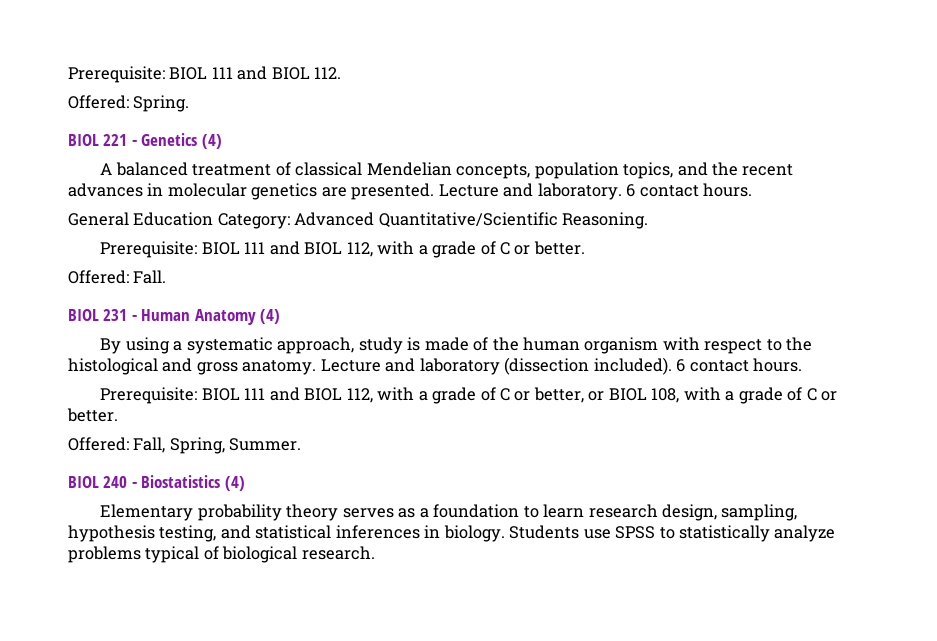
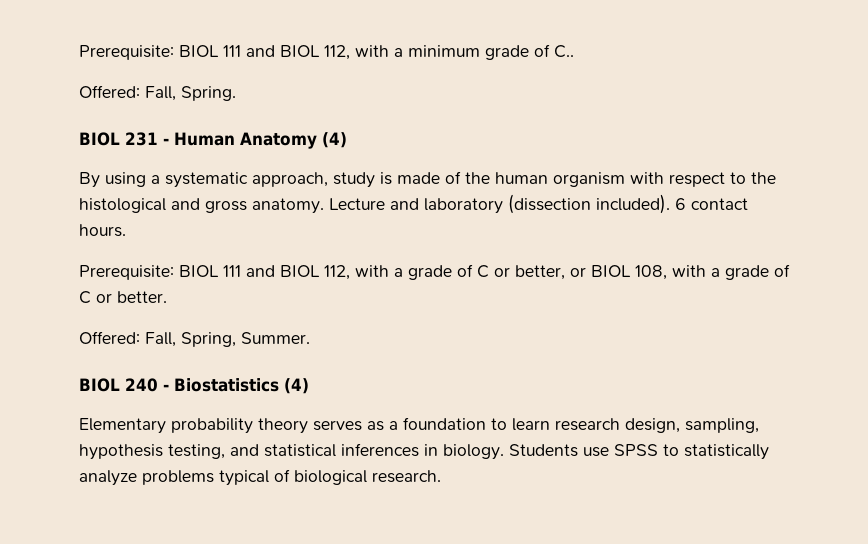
[68,66,342,83] [68,95,190,112] [68,133,222,149] [100,162,794,179] [68,183,753,200] [68,212,649,229] [100,241,585,258] [68,270,167,284] Prerequisite: BIOL 111 and BIOL 112. // Offered: Spring. // BIOL 221 - Genetics (4) // A balanced treatment of classical Mendelian concepts, population topics, and the recent advances in molecular genetics are presented. Lecture and laboratory. 6 contact hours. // General Education Category: Advanced Quantitative/Scientific Reasoning. // Prerequisite: BIOL 111 and BIOL 112, with a grade of C or better. // Offered: Fall. -> [79,44,574,60] [79,85,236,101] Prerequisite: BIOL 111 and BIOL 112, with a minimum grade of C.. // Offered: Fall, Spring.

